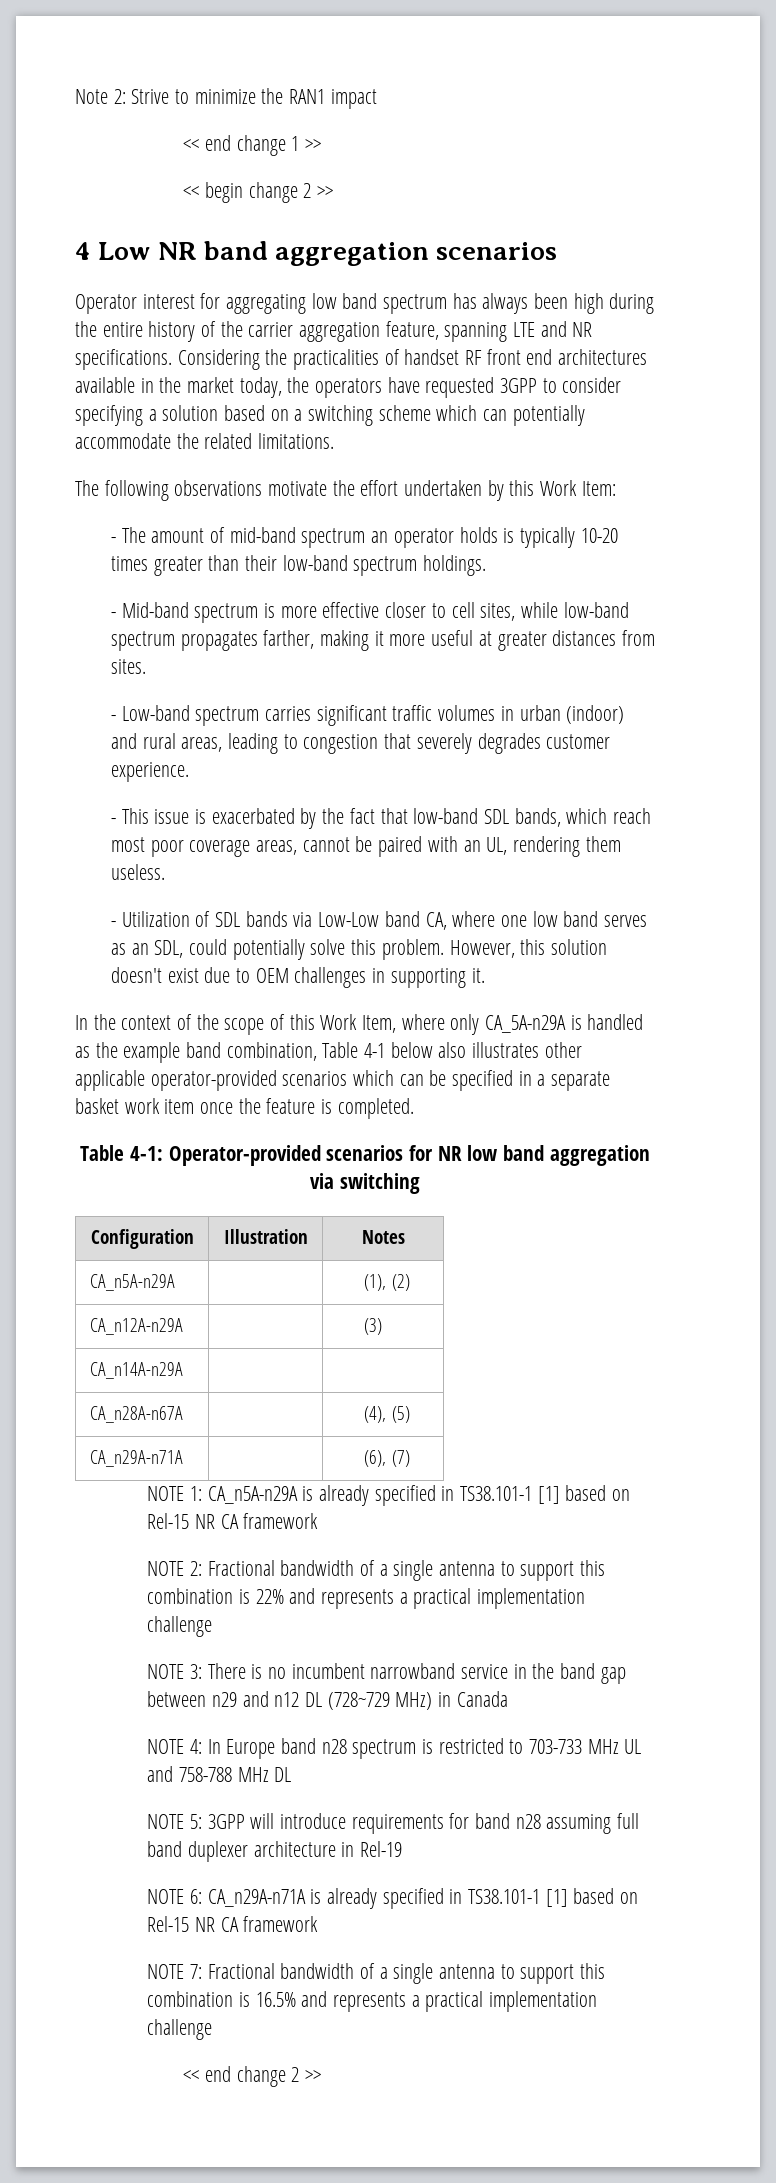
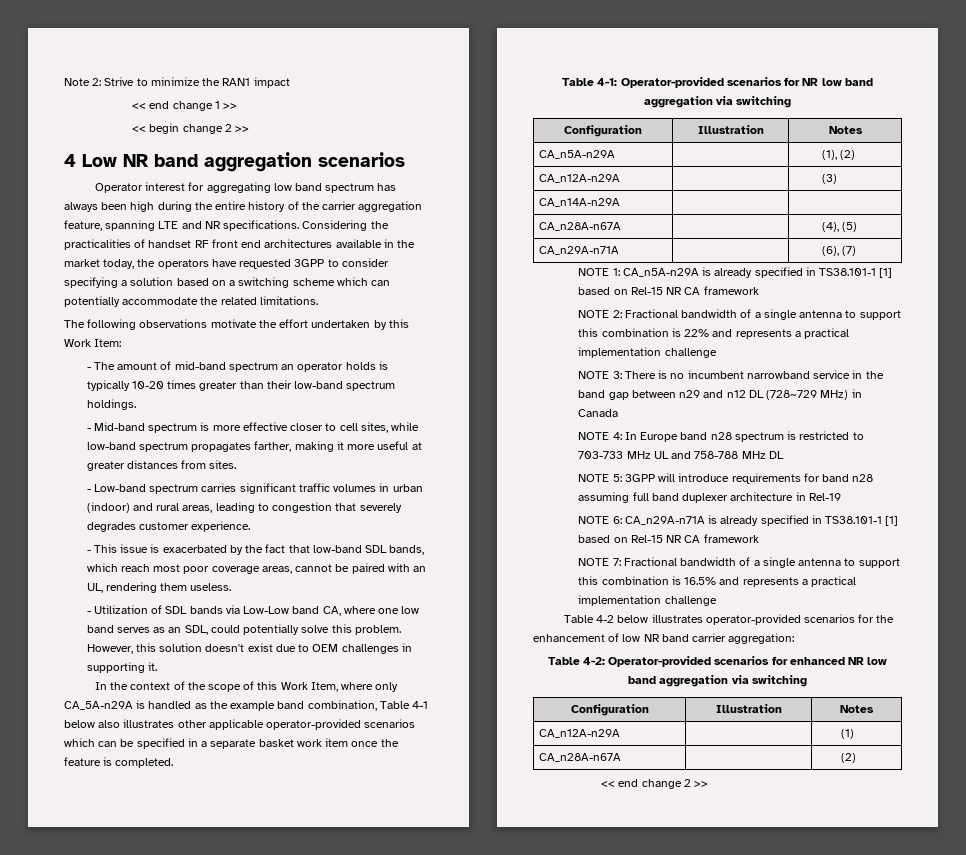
(213, 2029) none -> [563,614,895,625] [533,633,795,644] [547,656,888,667] [628,675,807,687] [570,704,649,716] [715,704,782,713] [840,705,874,713] [539,729,621,738] [840,729,854,739] [539,753,622,762] [840,753,856,763] // Table 4-2 below illustrates operator-provided scenarios for the enhancement of low NR band carrier aggregation: // Table 4-2: Operator-provided scenarios for enhanced NR low band aggregation via switching // Configuration | Illustration | Notes // CA_n12A-n29A | | (1) // CA_n28A-n67A | | (2)

